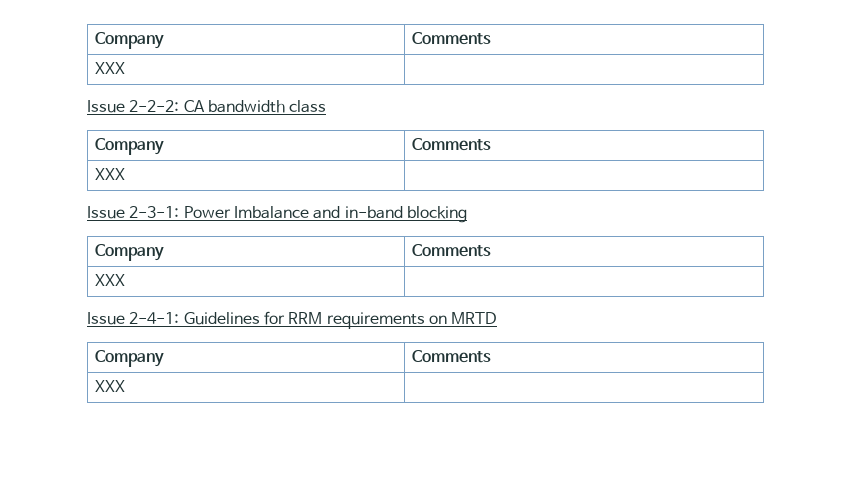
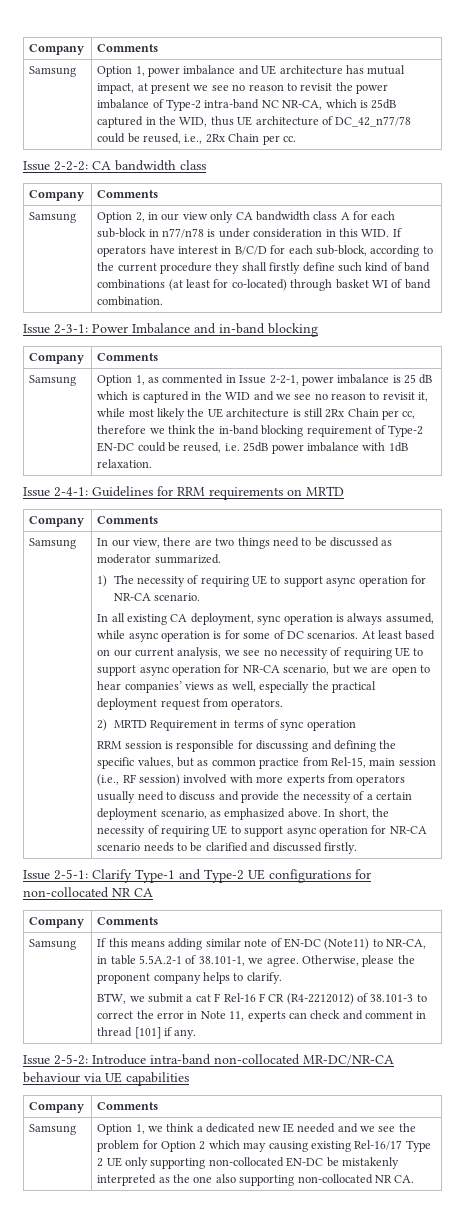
[95,32,165,49] [412,32,492,45] [95,62,126,74] Company | Comments // XXX | -> [29,44,85,55] [97,44,159,52] [29,66,77,77] [97,65,406,77] [97,82,389,94] [97,99,397,111] [97,116,412,128] [97,133,296,145] Company | Comments // Samsung | Option 1, power imbalance and UE architecture has mutual impact, at present we see no reason to revisit the power imbalance of Type-2 intra-band NC NR-CA, which is 25dB captured in the WID, thus UE architecture of DC_42_n77/78 could be reused, i.e., 2Rx Chain per cc.
[95,168,126,180] XXX | -> [29,212,77,223] [97,211,396,223] [97,228,402,238] [97,245,433,257] [97,262,431,274] [97,279,431,291] [97,296,164,306] Samsung | Option 2, in our view only CA bandwidth class A for each sub-block in n77/n78 is under consideration in this WID. If operators have interest in B/C/D for each sub-block, according to the current procedure they shall firstly define such kind of band combinations (at least for co-located) through basket WI of band combination.
[95,274,126,286] XXX | -> [29,375,77,386] [97,374,433,386] [97,391,429,403] [97,408,416,420] [97,425,424,437] [97,442,408,454] [97,459,153,468] Samsung | Option 1, as commented in Issue 2-2-1, power imbalance is 25 dB which is captured in the WID and we see no reason to revisit it, while most likely the UE architecture is still 2Rx Chain per cc, therefore we think the in-band blocking requirement of Type-2 EN-DC could be reused, i.e. 25dB power imbalance with 1dB relaxation.
[95,380,126,392] XXX | -> [29,538,77,549] [97,537,393,549] [97,554,221,564] [97,575,426,587] [113,593,200,601] [97,613,434,625] [97,630,436,642] [97,647,424,659] [97,664,431,676] [97,681,376,693] [97,698,284,710] [97,719,356,731] [97,740,397,752] [97,757,436,769] [97,774,406,786] [97,791,413,803] [97,808,389,820] [97,825,427,837] [97,842,357,854] [23,869,371,883] [23,887,153,898] [29,917,85,928] [97,917,159,925] [29,939,77,950] [97,938,427,950] [97,955,415,967] [97,972,282,984] [97,993,427,1005] [97,1010,427,1022] [97,1027,197,1039] [23,1054,394,1065] [23,1072,189,1086] [29,1102,85,1113] [97,1102,159,1110] [29,1124,77,1135] [97,1123,416,1135] [97,1140,431,1152] [97,1157,399,1169] [97,1174,415,1186] Samsung | In our view, there are two things need to be discussed as moderator summarized. // 1) The necessity of requiring UE to support async operation for NR-CA scenario. // In all existing CA deployment, sync operation is always assumed, while async operation is for some of DC scenarios. At least based on our current analysis, we see no necessity of requiring UE to support async operation for NR-CA scenario, but we are open to hear companies’ views as well, especially the practical deployment request from operators. // 2) MRTD Requirement in terms of sync operation // RRM session is responsible for discussing and defining the specific values, but as common practice from Rel-15, main session (i.e., RF session) involved with more experts from operators usually need to discuss and provide the necessity of a certain deployment scenario, as emphasized above. In short, the necessity of requiring UE to support async operation for NR-CA scenario needs to be clarified and discussed firstly. // Issue 2-5-1: Clarify Type-1 and Type-2 UE configurations for non-collocated NR CA // Company | Comments // Samsung | If this means adding similar note of EN-DC (Note11) to NR-CA, in table 5.5A.2-1 of 38.101-1, we agree. Otherwise, please the proponent company helps to clarify. // BTW, we submit a cat F Rel-16 F CR (R4-2212012) of 38.101-3 to correct the error in Note 11, experts can check and comment in thread [101] if any. // Issue 2-5-2: Introduce intra-band non-collocated MR-DC/NR-CA behaviour via UE capabilities // Company | Comments // Samsung | Option 1, we think a dedicated new IE needed and we see the problem for Option 2 which may causing existing Rel-16/17 Type 2 UE only supporting non-collocated EN-DC be mistakenly interpreted as the one also supporting non-collocated NR CA.

